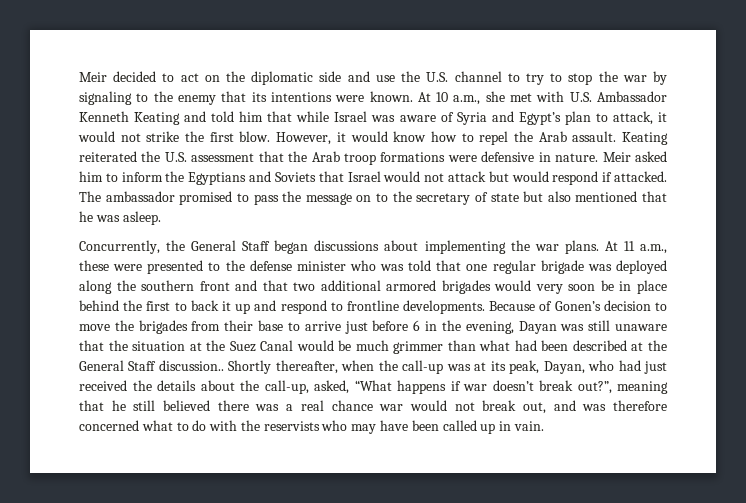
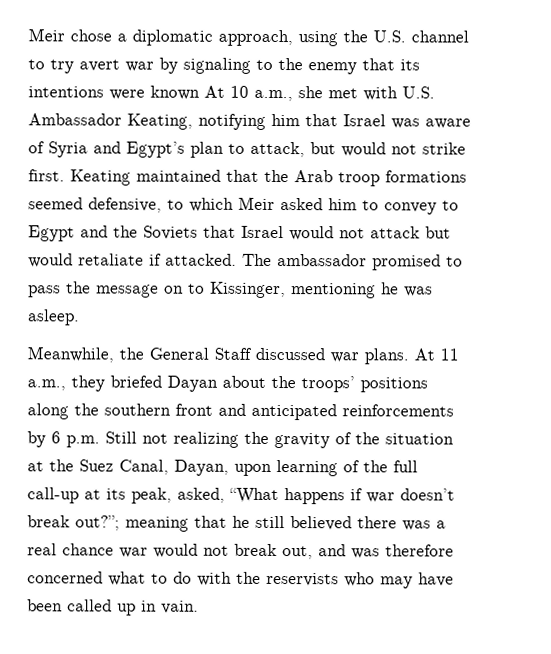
[79,71,395,85] Meir decided to act on the diplomatic side and use -> [28,28,338,47] Meir chose a diplomatic approach, using
[550,71,618,85] to stop the -> [79,59,120,72] avert
[369,91,413,102] known. -> [150,85,200,100] known
[79,111,235,125] Kenneth Keating and told -> [127,113,266,130] Keating, notifying
[296,111,330,122] while -> (338, 120) none
[657,112,667,122] it -> [310,142,336,155] but
[185,131,668,145] [79,151,255,162] the first blow. However, it would know how to repel the Arab assault. Keating reiterated the U.S. assessment -> [28,169,221,186] first. Keating maintained
[447,151,667,162] [79,171,272,185] were defensive in nature. Meir asked him to inform the Egyptians and -> [28,196,459,215] [28,225,138,242] seemed defensive, to which Meir asked him to convey to Egypt and the
[552,171,599,185] respond -> [78,253,144,266] retaliate
[392,191,667,205] the secretary of state but also mentioned that -> [210,281,376,299] Kissinger, mentioning
[79,240,530,254] Concurrently, the General Staff began discussions about implementing the -> [27,346,325,363] Meanwhile, the General Staff discussed
[79,260,667,274] these were presented to the defense minister who was told that one regular brigade was deployed -> [71,375,428,393] they briefed Dayan about the troops’ positions
[262,280,667,294] [79,300,667,314] [79,320,667,334] [79,340,104,351] that two additional armored brigades would very soon be in place behind the first to back it up and respond to frontline developments. Because of Gonen’s decision to move the brigades from their base to arrive just before 6 in the evening, Dayan was still unaware that -> [251,403,454,421] [27,431,352,449] anticipated reinforcements by 6 p.m. Still not realizing the gravity of
[260,340,667,354] [79,360,667,374] [79,380,309,394] Canal would be much grimmer than what had been described at the General Staff discussion.. Shortly thereafter, when the call-up was at its peak, Dayan, who had just received the details about the call-up, -> [119,459,418,477] [27,487,172,504] Canal, Dayan, upon learning of the full call-up at its peak,
[577,381,612,394] out?”, -> [75,515,120,531] out?”;

